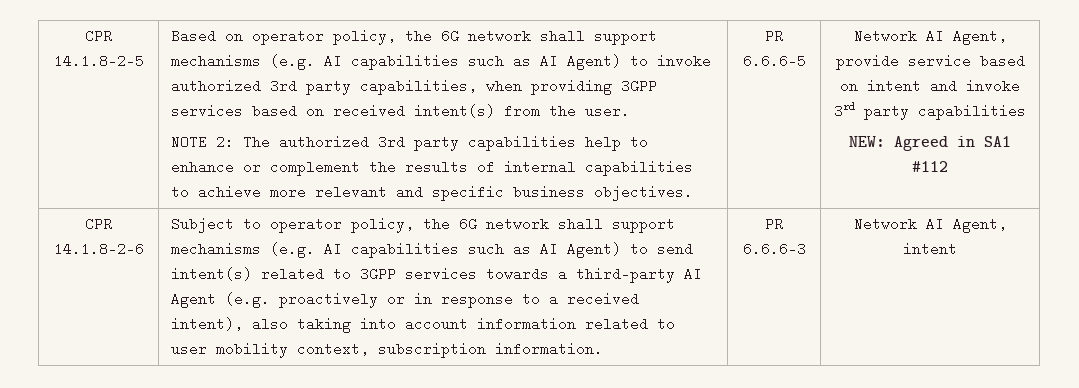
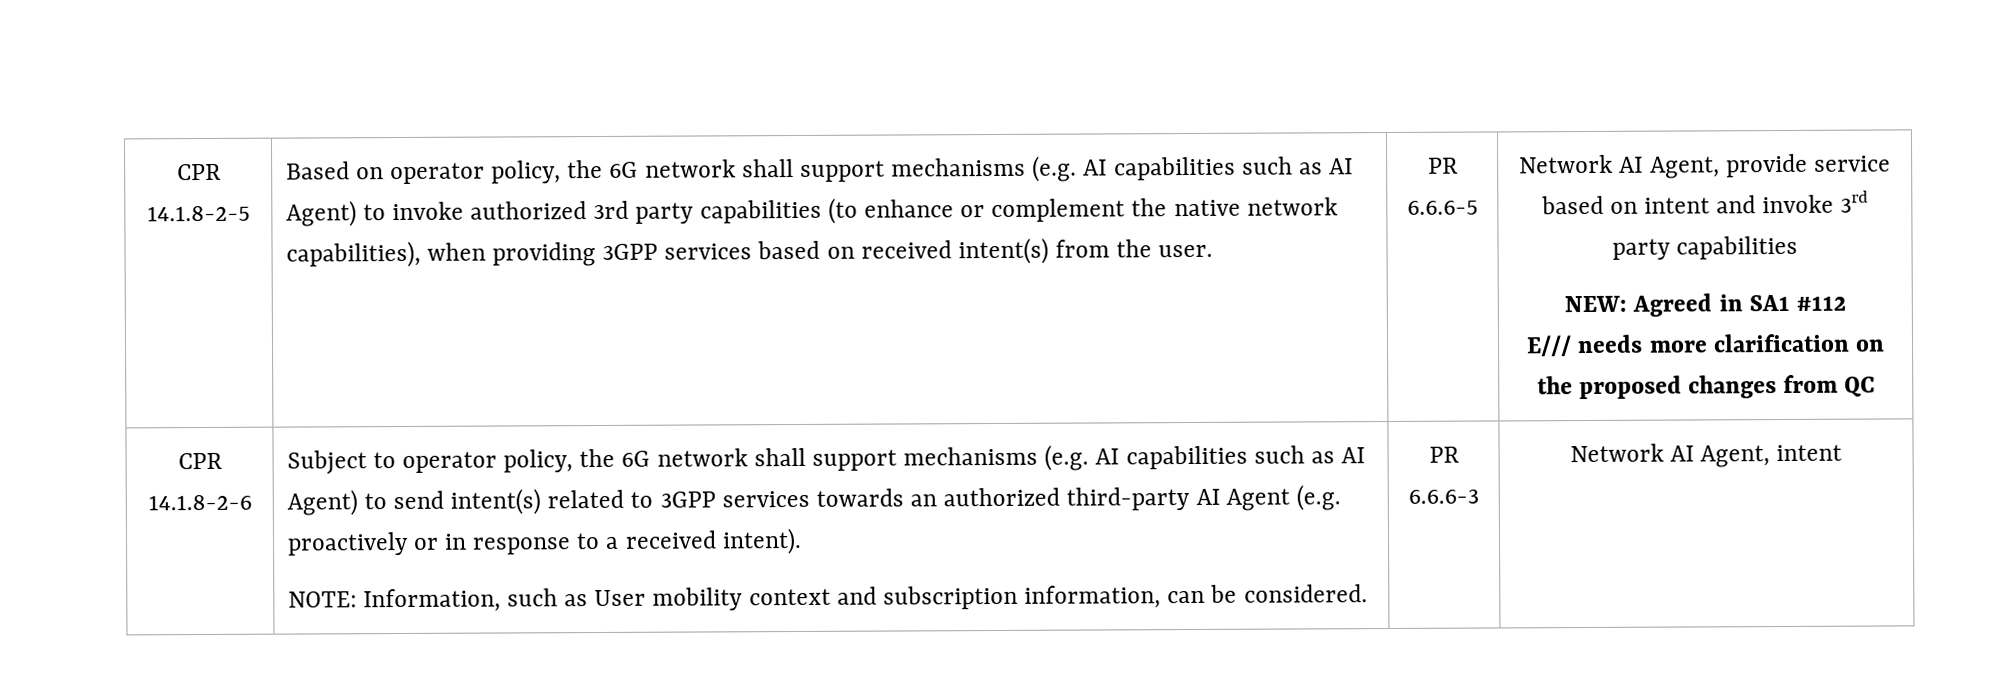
[360,79,478,95] capabilities, -> [699,197,1338,224] [285,240,421,268] capabilities (to enhance or complement the native network capabilities),
[171,135,649,151] [171,160,694,176] [171,185,694,201] // NOTE 2: The authorized 3rd party capabilities help to enhance or complement the results of internal capabilities to achieve more relevant and specific business objectives. -> (1214, 251) none
(948, 166) none -> [1526,333,1885,357] [1536,374,1876,400] // E/// needs more clarification on the proposed changes from QC
[558,267,568,281] a -> [910,487,1061,507] an authorized
[171,317,676,333] [171,342,604,358] intent), also taking into account information related to user mobility context, subscription information. -> [721,527,802,555] [287,584,1368,613] intent). // NOTE: Information, such as User mobility context and subscription information, can be considered.

